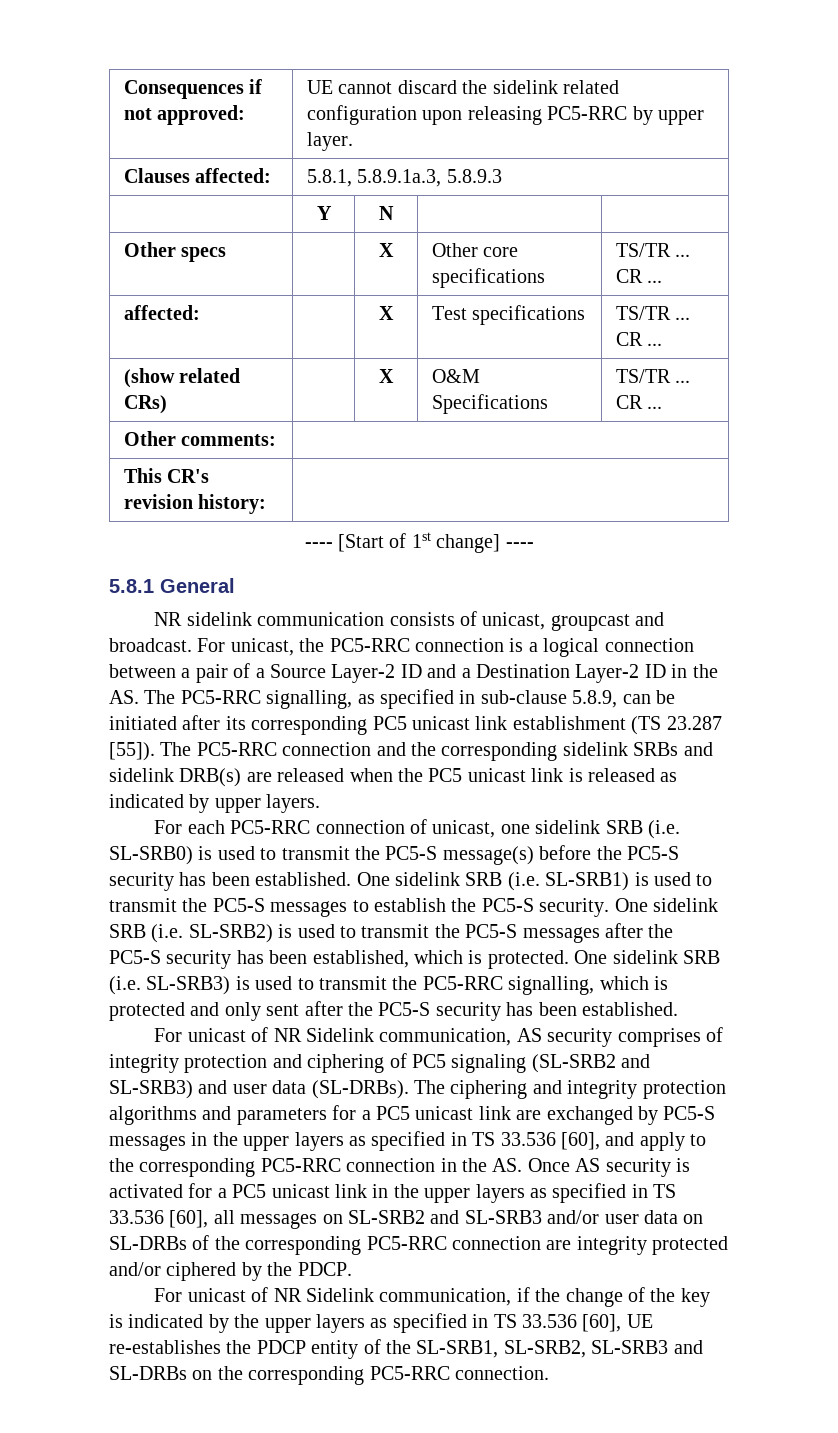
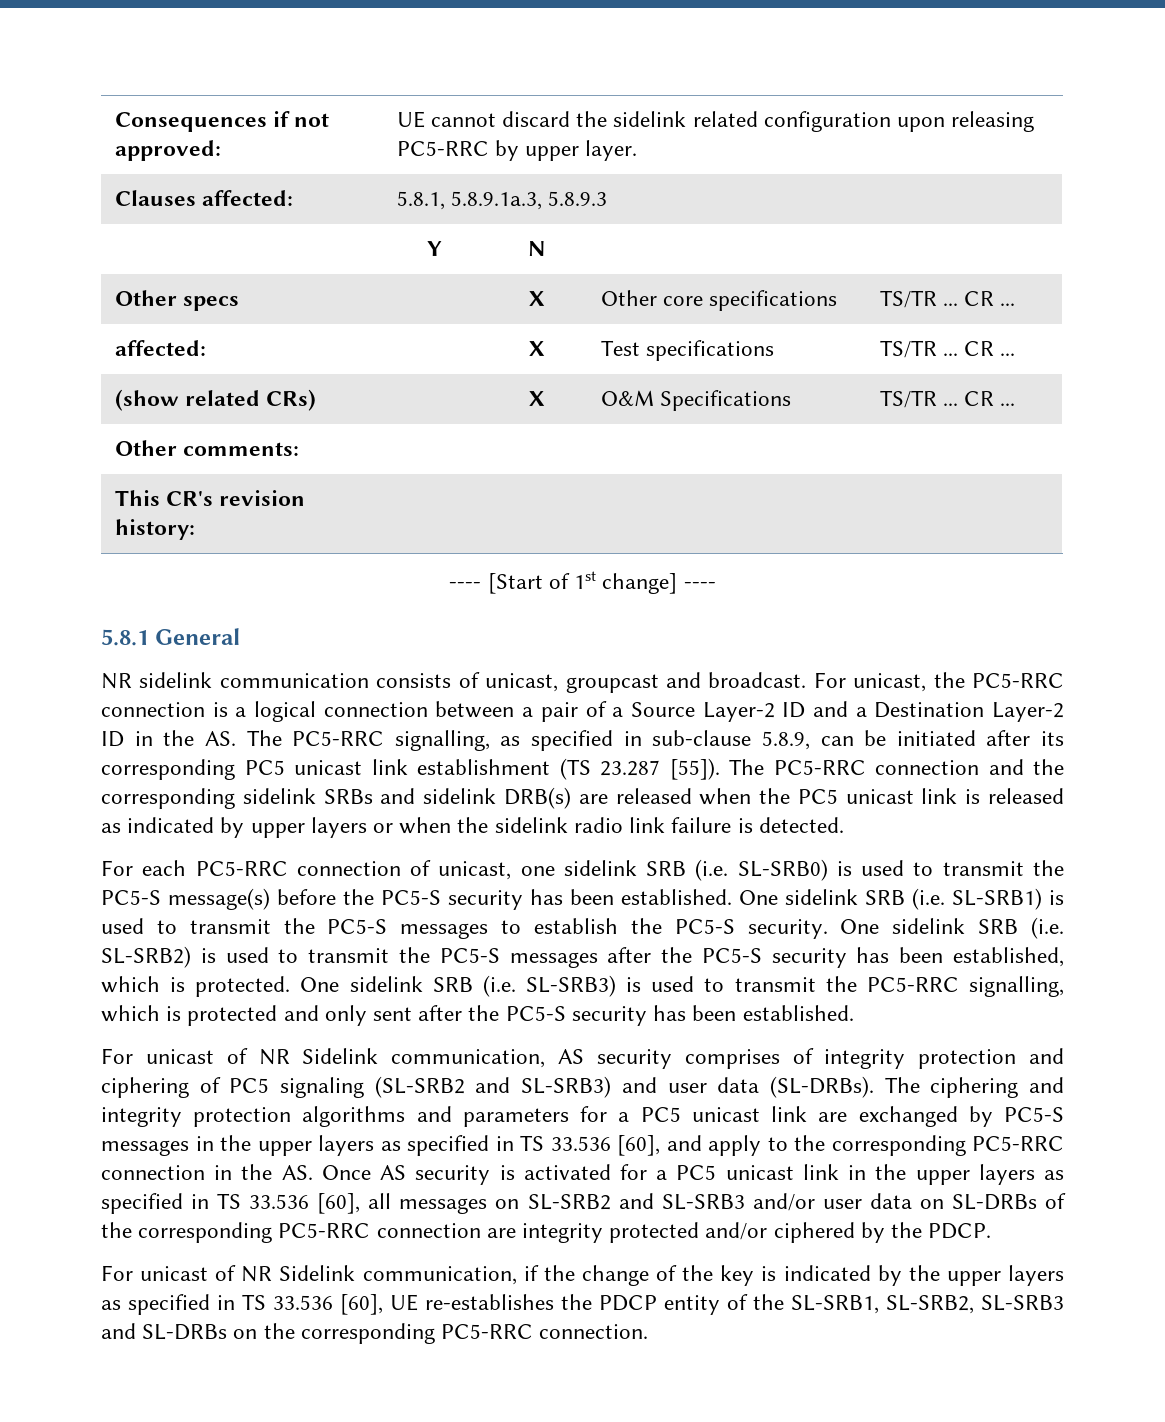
[266,794,321,813] layers. -> [310,817,844,838] layers or when the sidelink radio link failure is detected.

